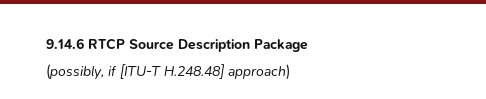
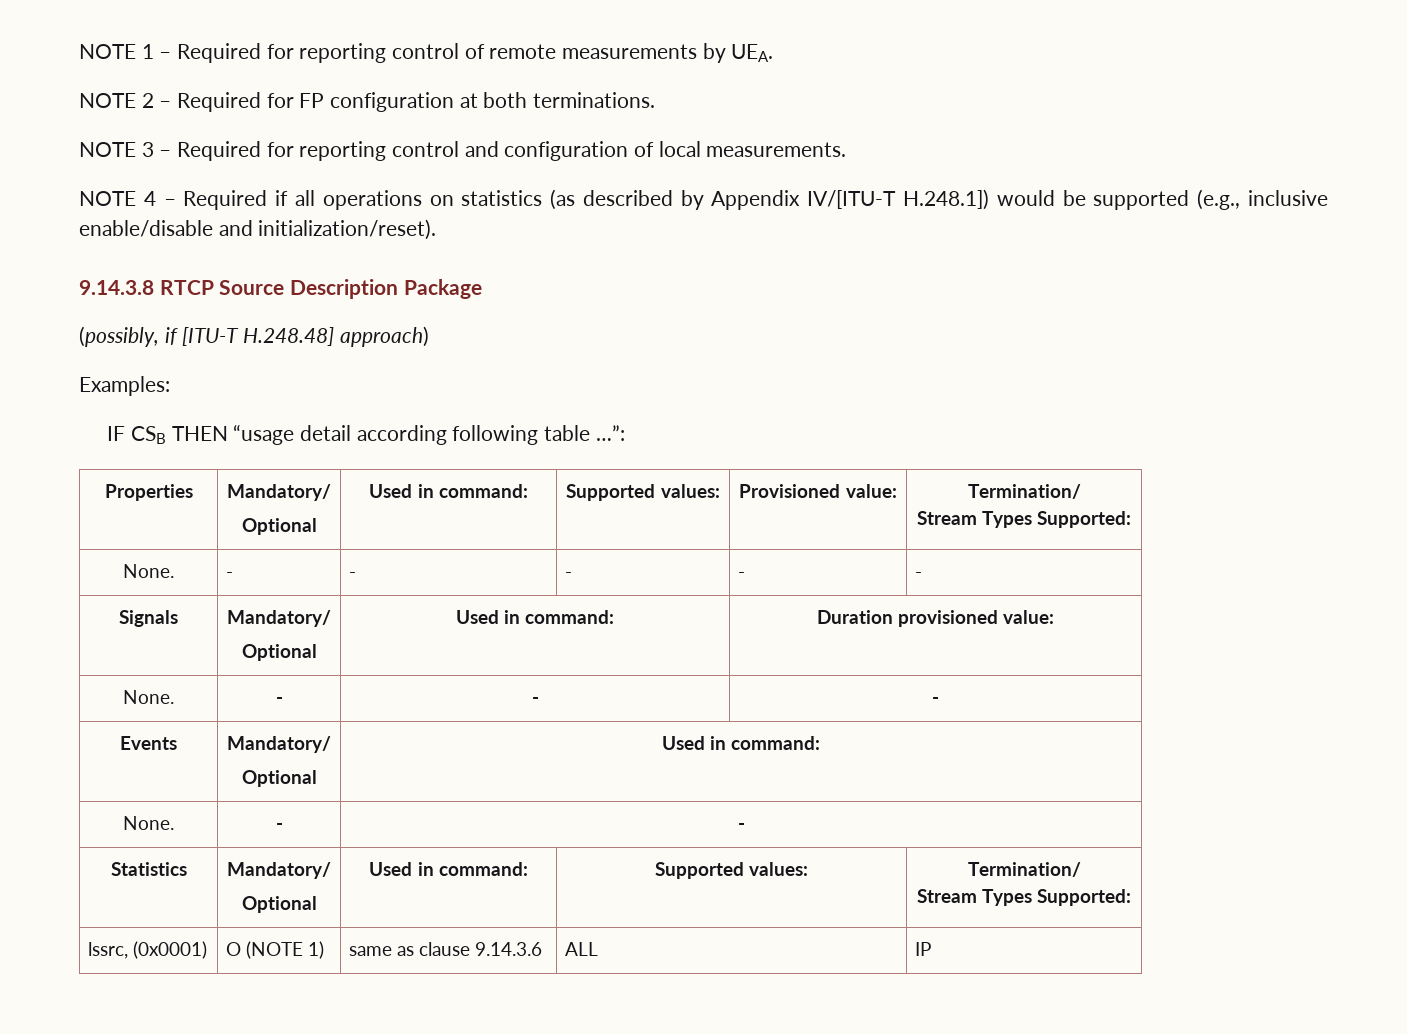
[46,38,84,49] 9.14.6 -> [79,43,774,63] [79,92,656,112] [79,141,847,161] [79,189,1328,210] [79,219,437,240] [79,280,154,295] NOTE 1 – Required for reporting control of remote measurements by UEA. // NOTE 2 – Required for FP configuration at both terminations. // NOTE 3 – Required for reporting control and configuration of local measurements. // NOTE 4 – Required if all operations on statistics (as described by Appendix IV/[ITU-T H.248.1]) would be supported (e.g., inclusive enable/disable and initialization/reset). // 9.14.3.8
(290, 72) none -> [79,376,170,396] [107,424,625,445] [104,484,193,501] [227,484,331,501] [241,518,317,535] [369,484,528,498] [566,484,720,501] [739,484,897,498] [967,484,1081,499] [916,511,1132,528] [123,564,174,578] [225,572,233,578] [348,572,356,578] [564,572,572,578] [737,572,745,578] [914,572,922,578] [119,610,178,627] [227,610,331,627] [241,644,317,661] [455,610,615,624] [816,610,1055,627] [123,690,174,704] [275,697,283,704] [531,697,539,704] [932,697,939,704] [120,736,177,750] [227,736,331,753] [241,770,317,787] [661,736,821,750] [123,816,174,830] [275,823,283,830] [737,823,745,830] [110,862,187,876] [227,862,331,879] [241,896,317,913] [369,862,528,876] [654,862,809,879] [967,862,1081,877] [916,889,1132,906] [87,941,207,959] [225,941,324,959] [348,942,543,956] [564,942,598,956] [914,942,931,956] // Examples: // IF CSB THEN “usage detail according following table …”: // Properties | Mandatory/ // Optional | Used in command: | Supported values: | Provisioned value: | Termination/ // Stream Types Supported: // None. | - | - | - | - | - // Signals | Mandatory/ // Optional | Used in command: | Duration provisioned value: // None. | - | - | - // Events | Mandatory/ // Optional | Used in command: // None. | - | - // Statistics | Mandatory/ // Optional | Used in command: | Supported values: | Termination/ // Stream Types Supported: // lssrc, (0x0001) | O (NOTE 1) | same as clause 9.14.3.6 | ALL | IP

